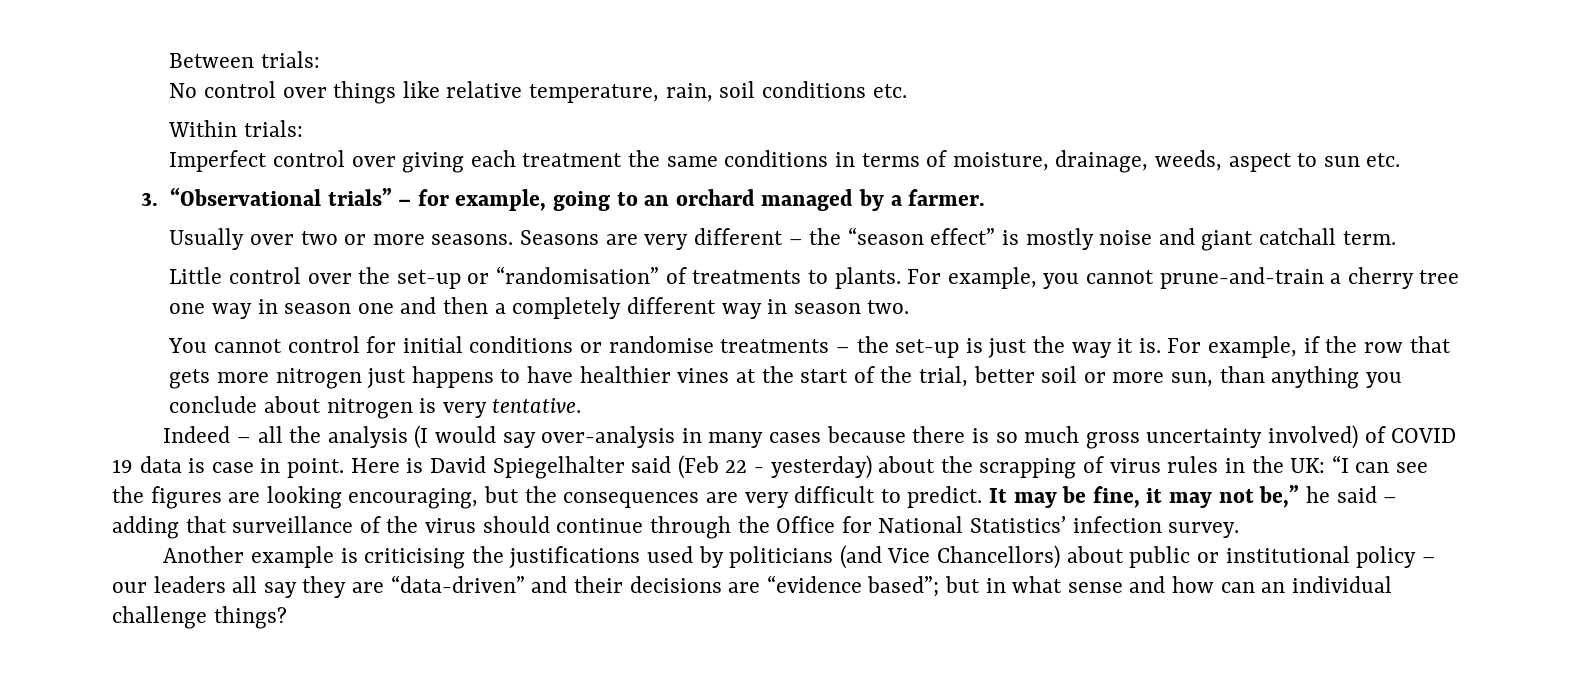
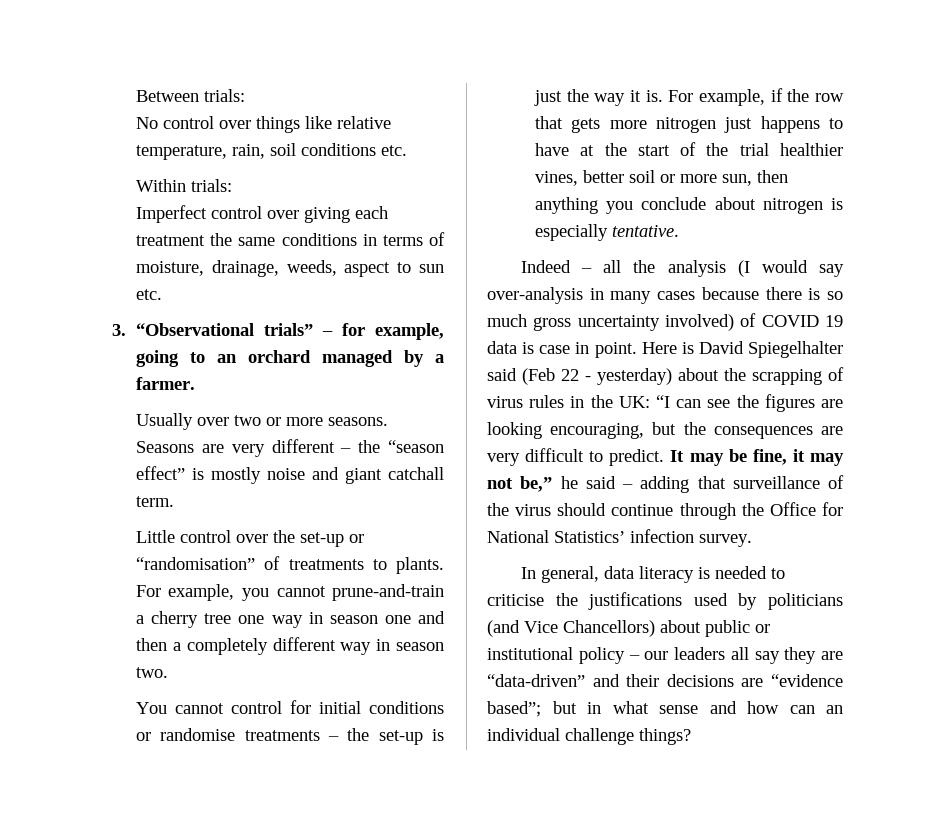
[579,366,730,383] healthier vines -> (569, 149) none
[918,366,968,387] trial, -> [739,143,843,156] [534,171,578,186] trial healthier vines,
[1219,366,1265,383] than -> [756,170,788,183] then
[442,402,487,418] very -> [534,224,608,241] especially
[163,546,466,569] Another example is criticising -> [521,566,786,583] [487,594,544,606] In general, data literacy is needed to criticise

